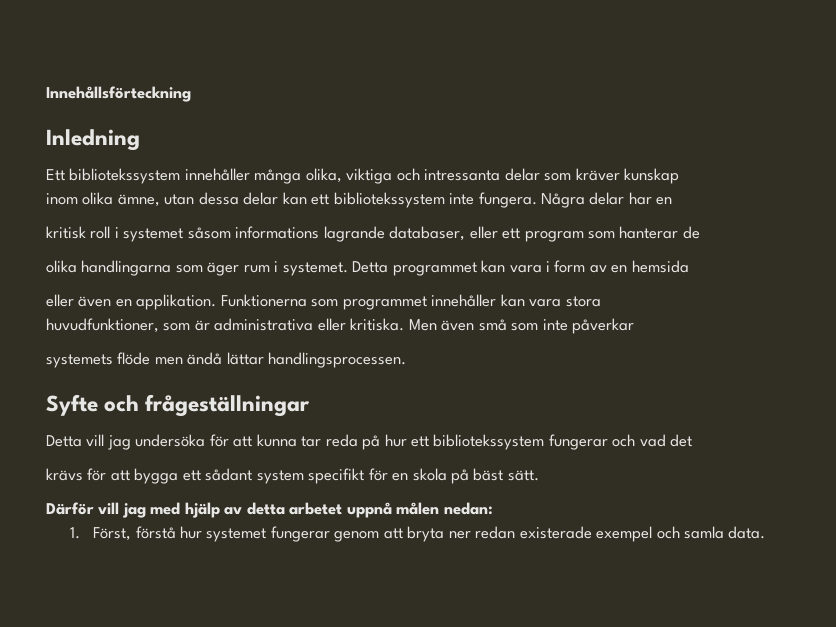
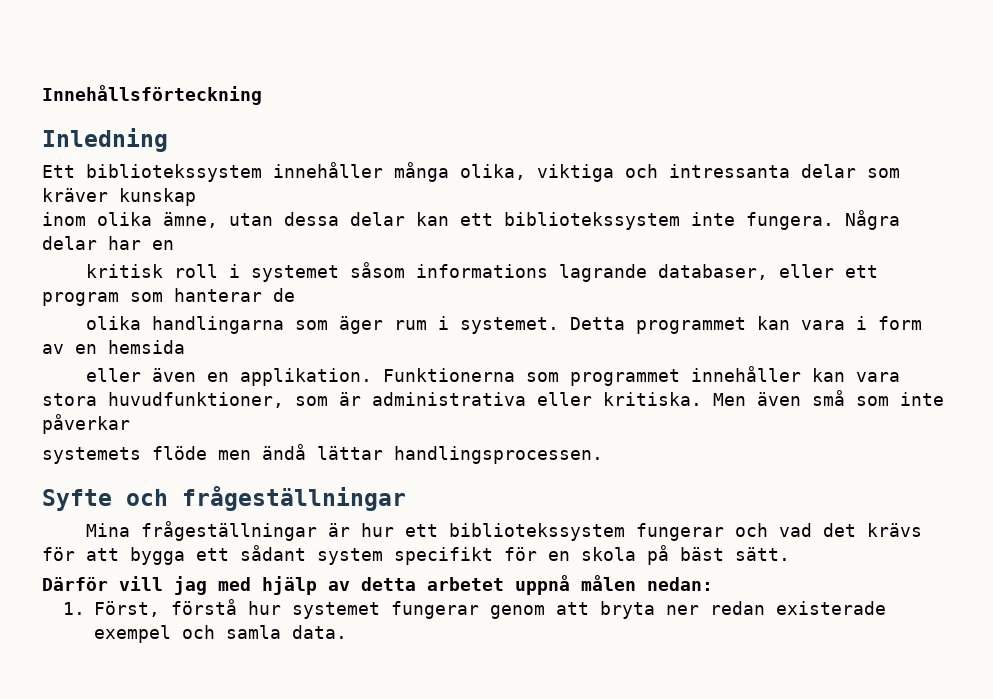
(601, 301) // -> (97, 399) none
[46,434,381,450] Detta vill jag undersöka för att kunna tar reda på -> [85,521,350,541] Mina frågeställningar är
(693, 440) // -> (856, 530) none

